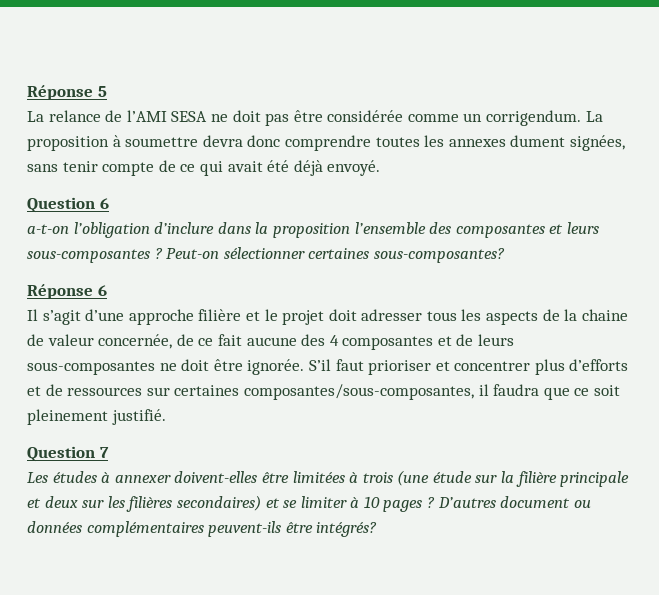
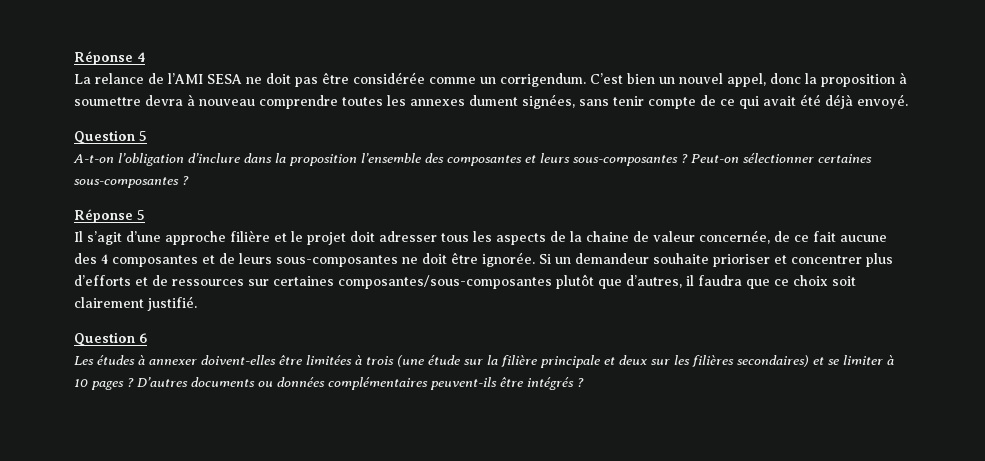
[27,85,107,100] Réponse 5 -> [74,51,145,65] Réponse 4
[585,111,603,122] La -> [590,73,817,87] C’est bien un nouvel appel, donc la
[247,135,281,147] donc -> [187,94,255,106] à nouveau
[99,198,109,209] [27,224,69,234] 6 // a-t-on -> [139,131,147,141] [73,154,114,163] 5 // A-t-on
[373,248,505,263] [27,284,107,299] sous-composantes? // Réponse 6 -> [74,176,189,188] [74,209,145,223] sous-composantes ? // Réponse 5
[308,359,364,371] S’il faut -> [539,253,709,264] Si un demandeur souhaite
[243,384,474,400] composantes/sous-composantes, -> [338,274,682,289] composantes/sous-composantes plutôt que d’autres,
[593,385,620,396] [27,409,108,425] soit pleinement -> [793,275,856,286] [74,297,144,308] choix soit clairement
[99,447,109,458] 7 -> [139,333,147,343] 6
[500,496,571,508] document -> [191,377,255,387] documents
[316,522,378,537] intégrés? -> [527,377,584,390] intégrés ?

